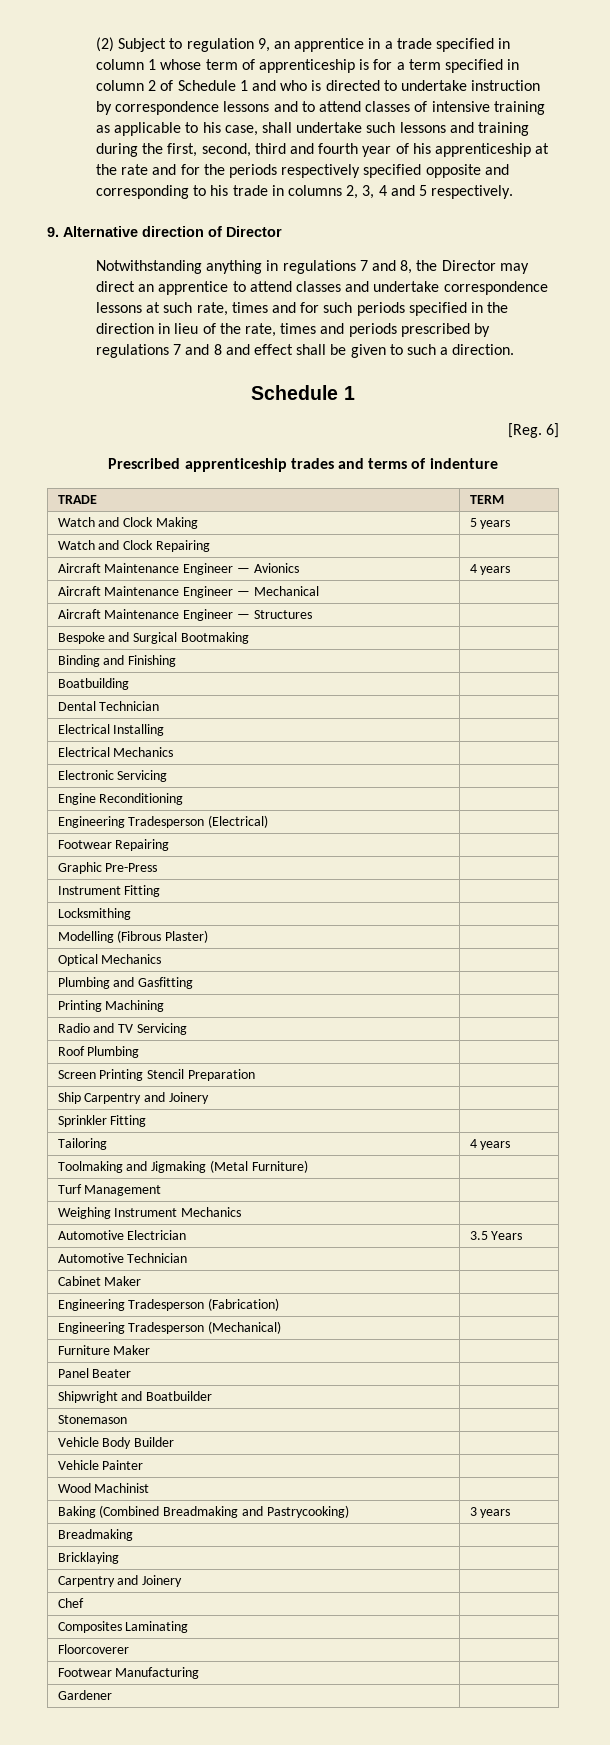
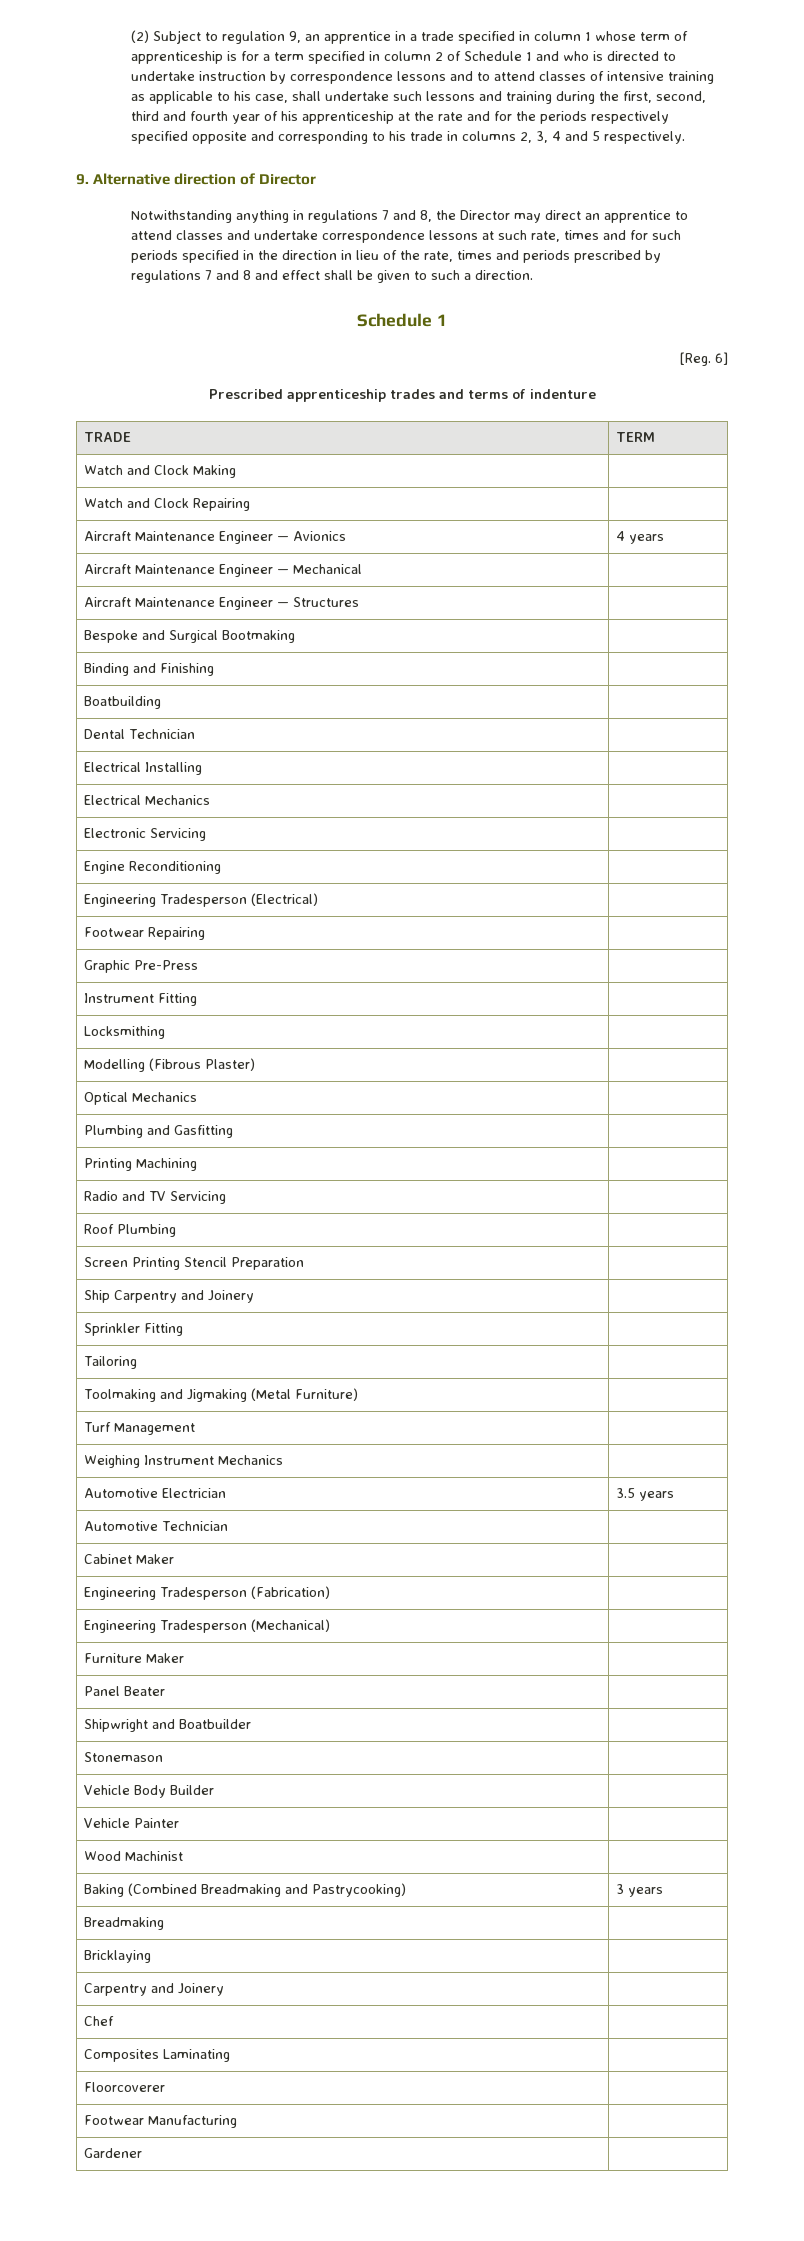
[469,518,511,529] 5 years -> (237, 471) none
[469,1139,511,1150] 4 years -> (138, 1362) none
[491,1231,523,1240] Years -> [639,1491,675,1501] years

